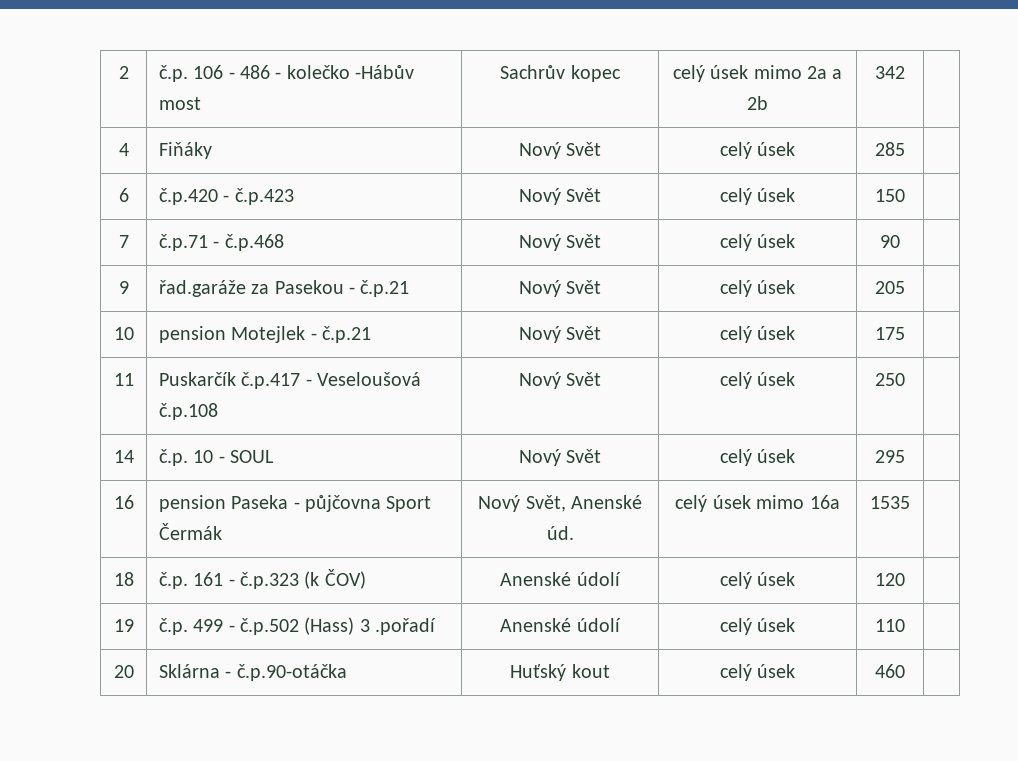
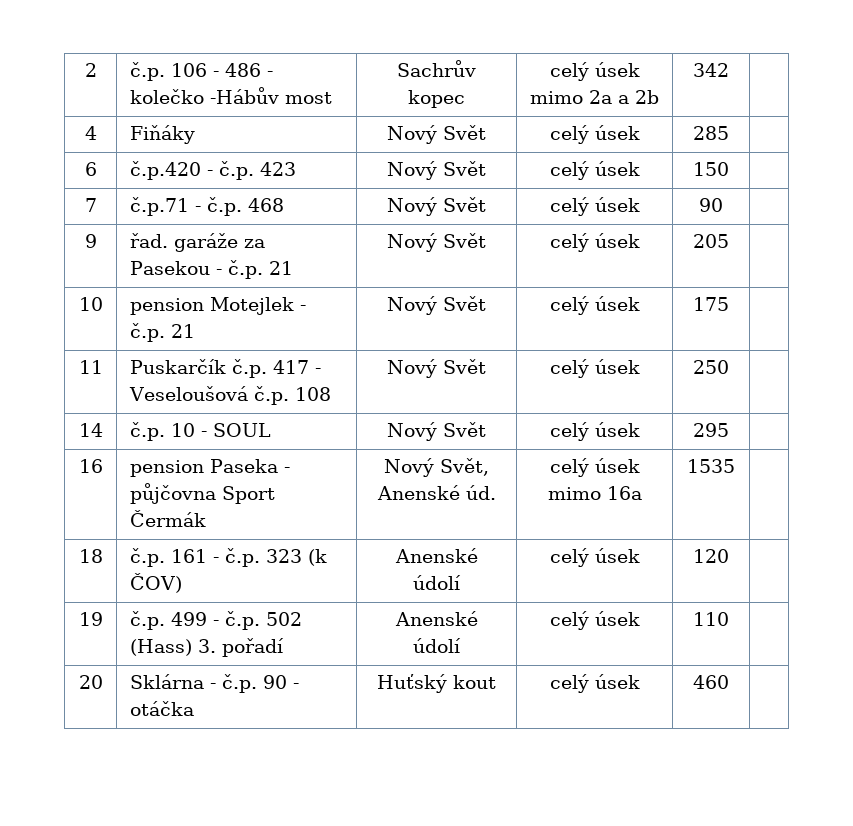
[234,188,294,205] č.p.423 -> [218,161,296,180] č.p. 423
[224,234,284,251] č.p.468 -> [206,197,284,216] č.p. 468
[158,280,246,297] řad.garáže -> [129,233,238,252] řad. garáže
[360,280,410,297] č.p.21 -> [227,260,293,279] č.p. 21
[321,326,371,343] č.p.21 -> [129,323,195,342] č.p. 21
[241,372,421,389] [158,403,218,420] č.p.417 - Veseloušová č.p.108 -> [231,359,321,378] [128,386,331,405] č.p. 417 - Veseloušová č.p. 108
[239,572,299,589] č.p.323 -> [224,548,302,567] č.p. 323
[239,617,437,635] č.p.502 (Hass) 3 .pořadí -> [224,611,302,630] [129,638,284,657] č.p. 502 (Hass) 3. pořadí
[236,664,347,681] č.p.90-otáčka -> [221,674,299,693] [129,701,194,716] č.p. 90 - otáčka

